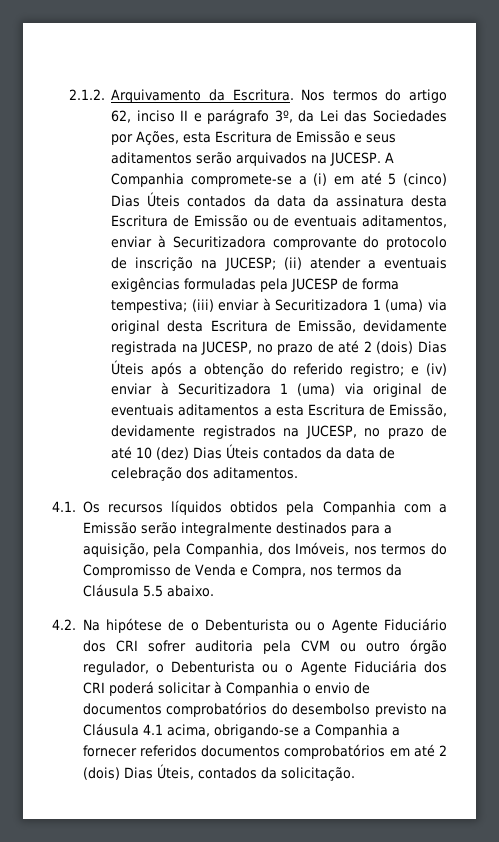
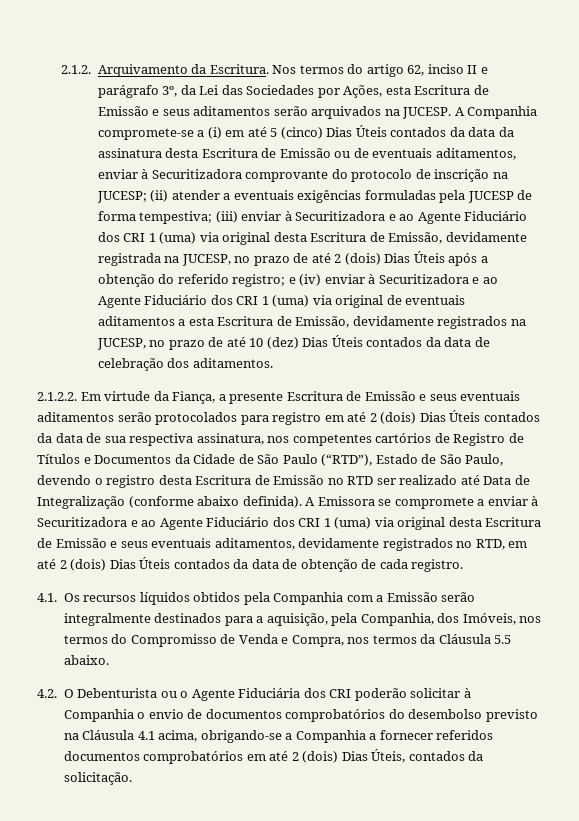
(369, 305) none -> [388,211,528,224] [97,232,146,242] e ao Agente Fiduciário dos CRI
(271, 389) none -> [472,277,498,284] [97,295,259,308] e ao Agente Fiduciário dos CRI
(299, 473) none -> [37,391,521,404] [37,410,540,425] [37,433,524,446] [37,454,504,466] [37,475,530,488] [37,496,539,509] [37,517,542,530] [37,538,528,551] [37,557,464,572] // 2.1.2.2. Em virtude da Fiança, a presente Escritura de Emissão e seus eventuais aditamentos serão protocolados para registro em até 2 (dois) Dias Úteis contados da data de sua respectiva assinatura, nos competentes cartórios de Registro de Títulos e Documentos da Cidade de São Paulo (“RTD”), Estado de São Paulo, devendo o registro desta Escritura de Emissão no RTD ser realizado até Data de Integralização (conforme abaixo definida). A Emissora se compromete a enviar à Securitizadora e ao Agente Fiduciário dos CRI 1 (uma) via original desta Escritura de Emissão e seus eventuais aditamentos, devidamente registrados no RTD, em até 2 (dois) Dias Úteis contados da data de obtenção de cada registro.
[82,618,448,633] [82,639,447,654] [82,661,164,675] Na hipótese de o Debenturista ou o Agente Fiduciário dos CRI sofrer auditoria pela CVM ou outro órgão regulador, o -> [63,689,74,698] O
[108,681,154,696] poderá -> [354,688,407,701] poderão

